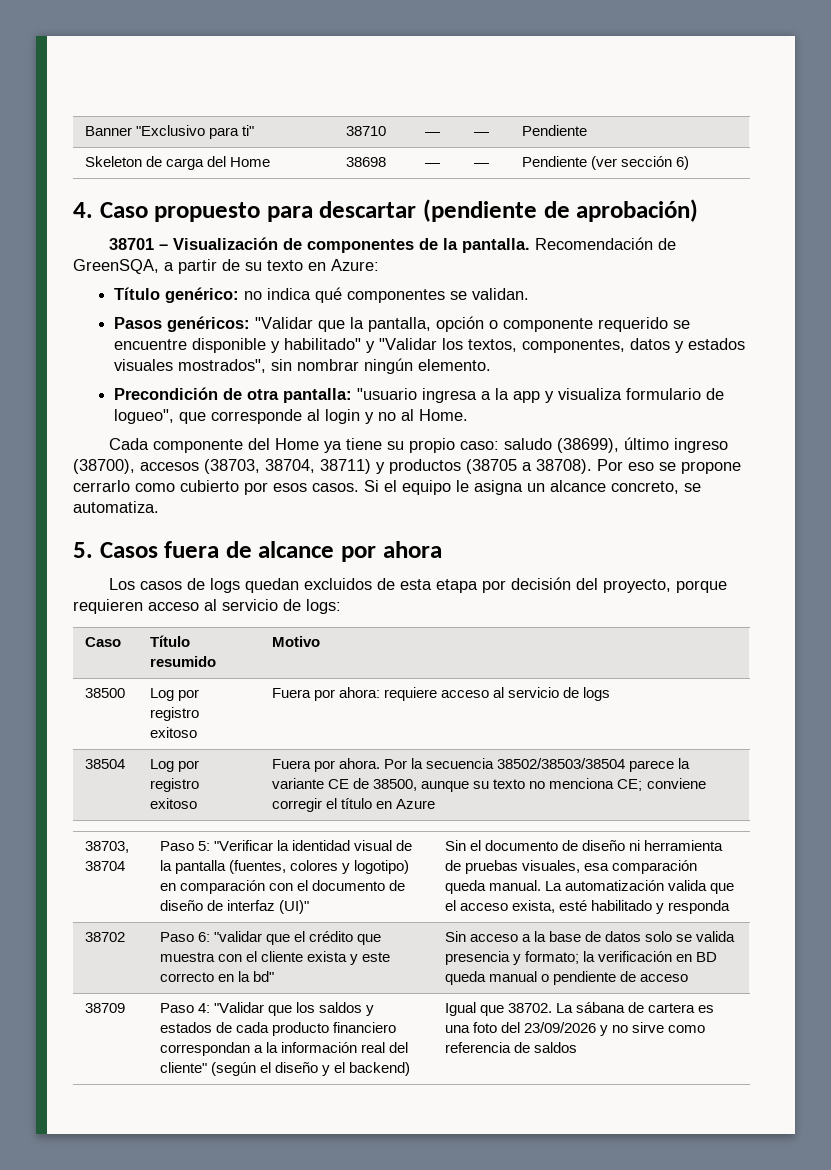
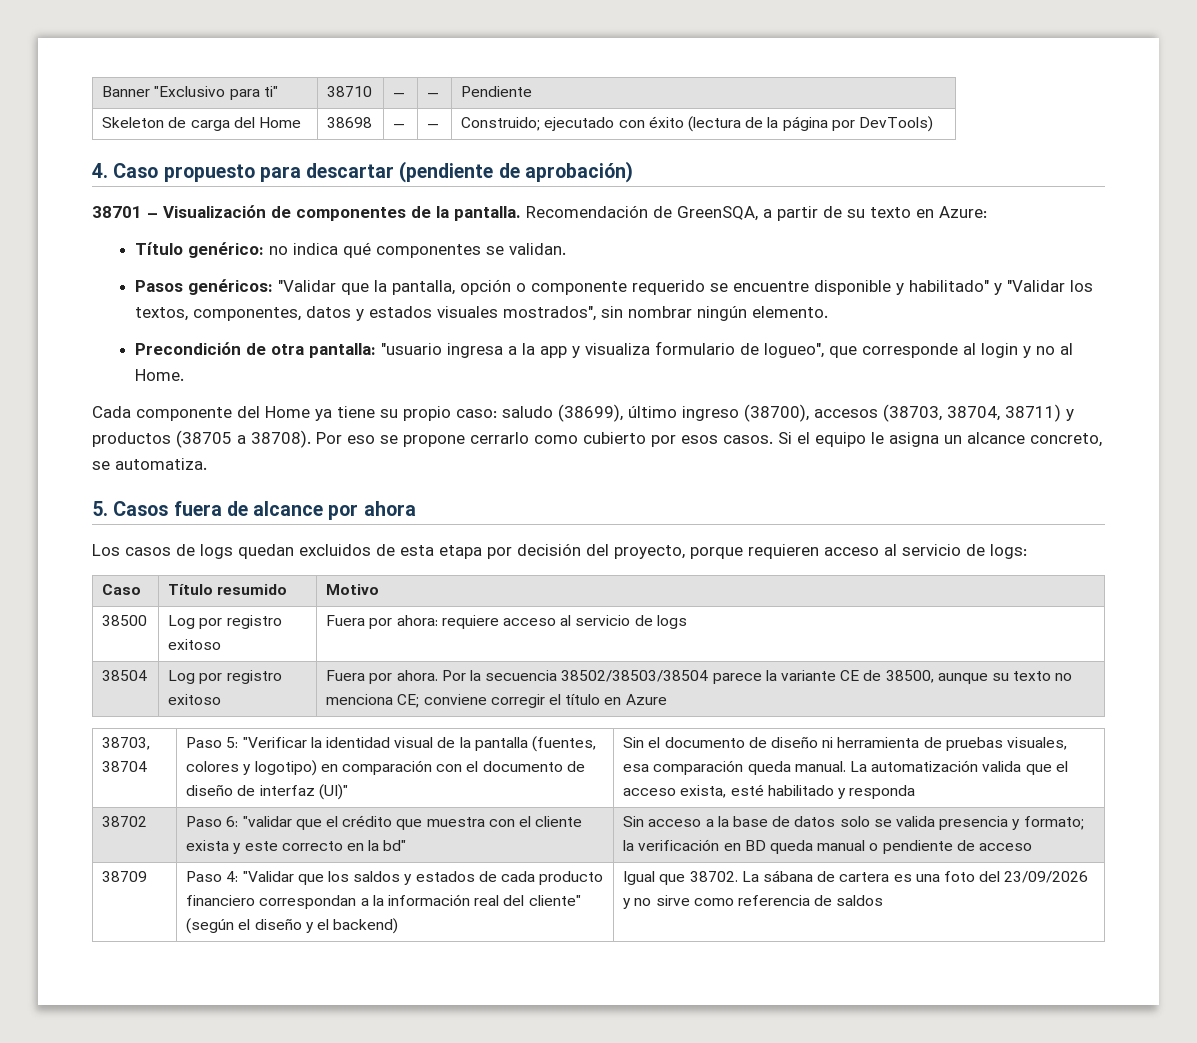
[522,156,690,170] Pendiente (ver sección 6) -> [461,116,933,132] Construido; ejecutado con éxito (lectura de la página por DevTools)

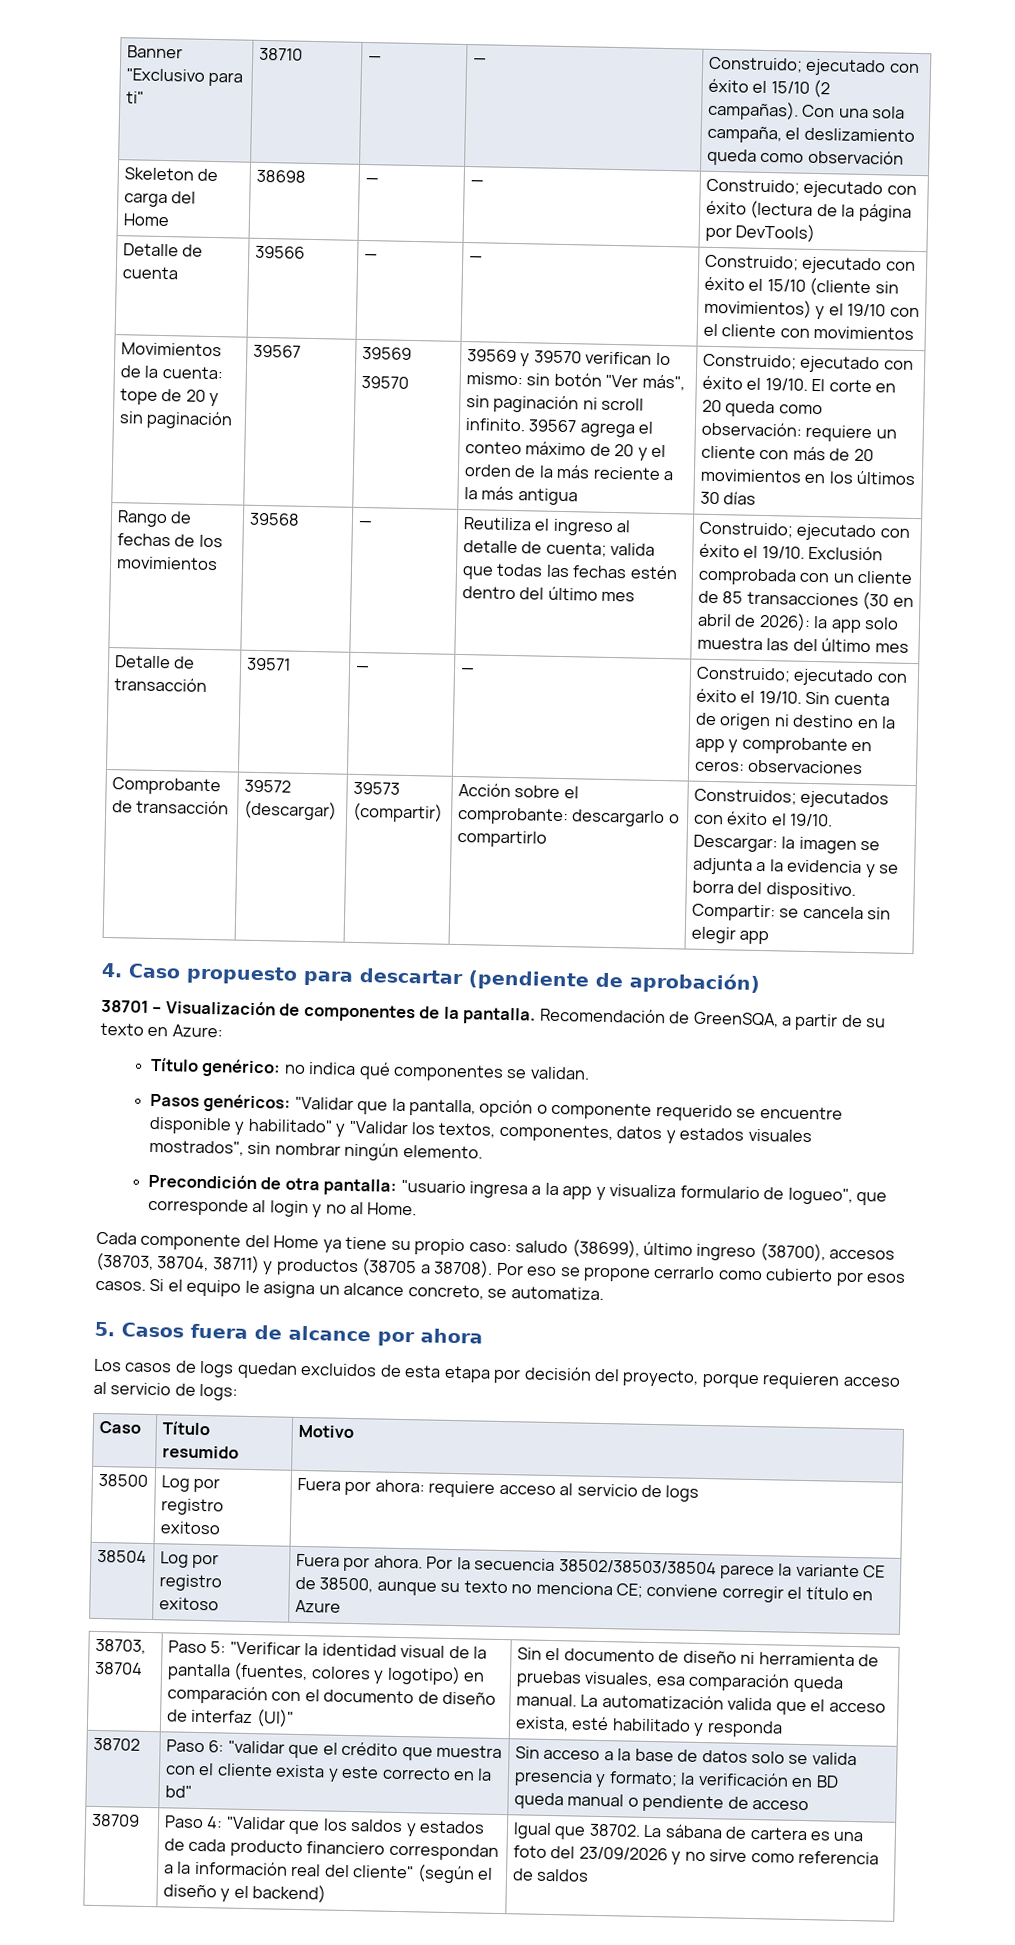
[461,86,533,97] Pendiente -> [707,56,920,77] [707,78,831,98] [707,100,906,121] [706,125,915,144] [706,148,904,166] Construido; ejecutado con éxito el 15/10 (2 campañas). Con una sola campaña, el deslizamiento queda como observación
(933, 124) none -> [122,243,204,257] [121,266,178,280] [254,245,305,259] [363,253,378,261] [468,256,483,263] [704,254,916,275] [703,276,899,297] [703,298,920,320] [702,323,915,340] [120,342,222,357] [119,365,223,380] [119,388,220,407] [118,410,234,430] [252,344,301,358] [361,346,412,360] [360,375,409,389] [466,349,671,367] [465,372,685,391] [465,394,645,414] [464,418,654,438] [464,441,667,461] [463,464,675,481] [463,486,578,506] [702,353,914,374] [701,375,897,393] [701,399,823,418] [700,421,897,443] [700,445,874,462] [699,468,917,486] [699,491,757,505] [116,510,193,528] [116,533,223,548] [115,556,218,571] [248,512,300,526] [357,520,372,528] [462,517,632,537] [462,540,656,557] [461,563,678,580] [461,586,636,602] [698,521,910,542] [698,543,884,561] [697,567,914,586] [697,590,914,610] [696,612,900,633] [696,636,909,653] [113,655,196,669] [113,677,207,692] [245,657,291,671] [354,665,370,673] [459,667,475,675] [695,666,908,687] [695,688,890,706] [694,712,897,731] [694,736,873,755] [694,759,864,775] [111,777,221,796] [111,799,230,815] [243,779,291,793] [243,800,337,821] [352,781,400,795] [351,802,443,823] [457,782,579,799] [456,806,680,828] [456,829,547,848] [693,788,890,809] [692,811,834,827] [692,834,881,854] [692,857,900,878] [691,880,856,900] [691,903,892,922] [690,926,770,945] // Detalle de cuenta | 39566 | — | — | Construido; ejecutado con éxito el 15/10 (cliente sin movimientos) y el 19/10 con el cliente con movimientos // Movimientos de la cuenta: tope de 20 y sin paginación | 39567 | 39569 // 39570 | 39569 y 39570 verifican lo mismo: sin botón "Ver más", sin paginación ni scroll infinito. 39567 agrega el conteo máximo de 20 y el orden de la más reciente a la más antigua | Construido; ejecutado con éxito el 19/10. El corte en 20 queda como observación: requiere un cliente con más de 20 movimientos en los últimos 30 días // Rango de fechas de los movimientos | 39568 | — | Reutiliza el ingreso al detalle de cuenta; valida que todas las fechas estén dentro del último mes | Construido; ejecutado con éxito el 19/10. Exclusión comprobada con un cliente de 85 transacciones (30 en abril de 2026): la app solo muestra las del último mes // Detalle de transacción | 39571 | — | — | Construido; ejecutado con éxito el 19/10. Sin cuenta de origen ni destino en la app y comprobante en ceros: observaciones // Comprobante de transacción | 39572 (descargar) | 39573 (compartir) | Acción sobre el comprobante: descargarlo o compartirlo | Construidos; ejecutados con éxito el 19/10. Descargar: la imagen se adjunta a la evidencia y se borra del dispositivo. Compartir: se cancela sin elegir app

